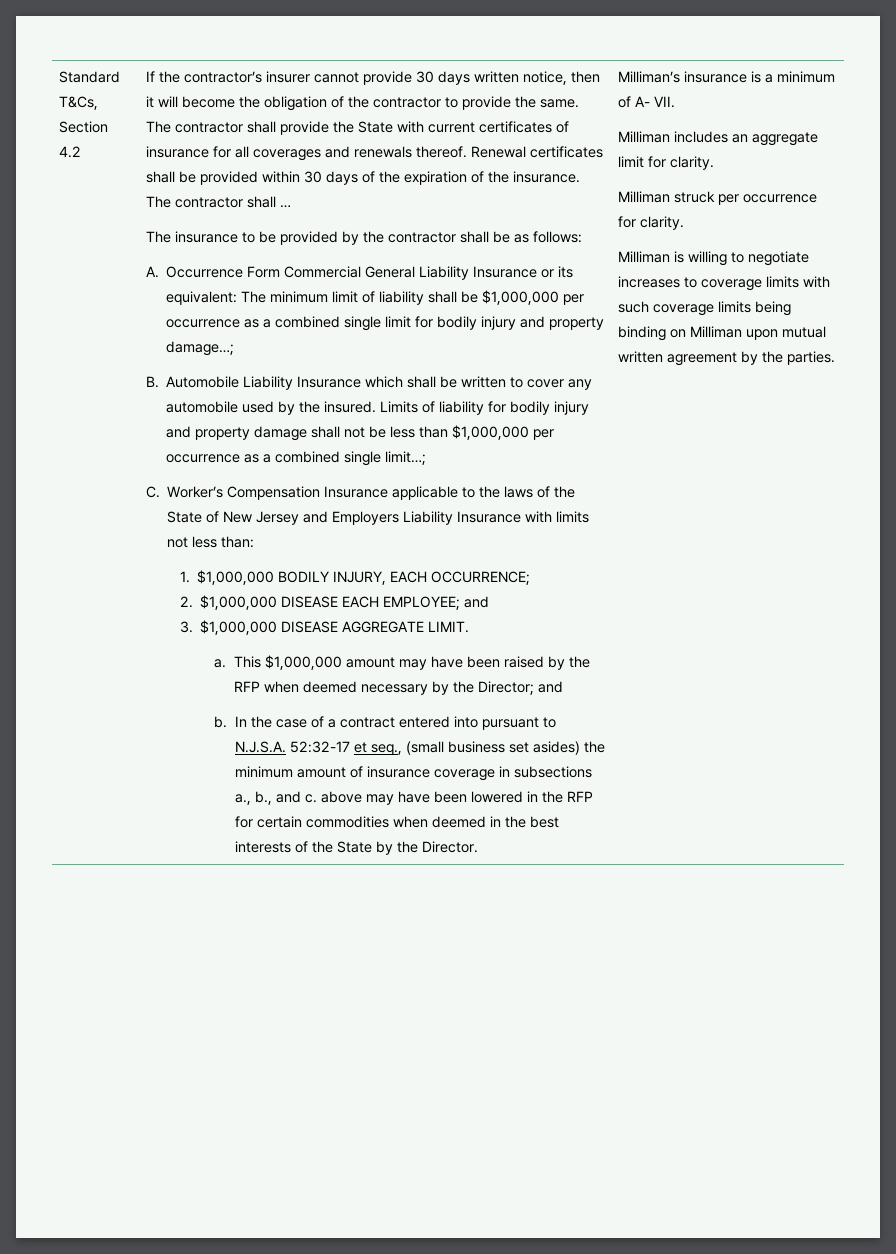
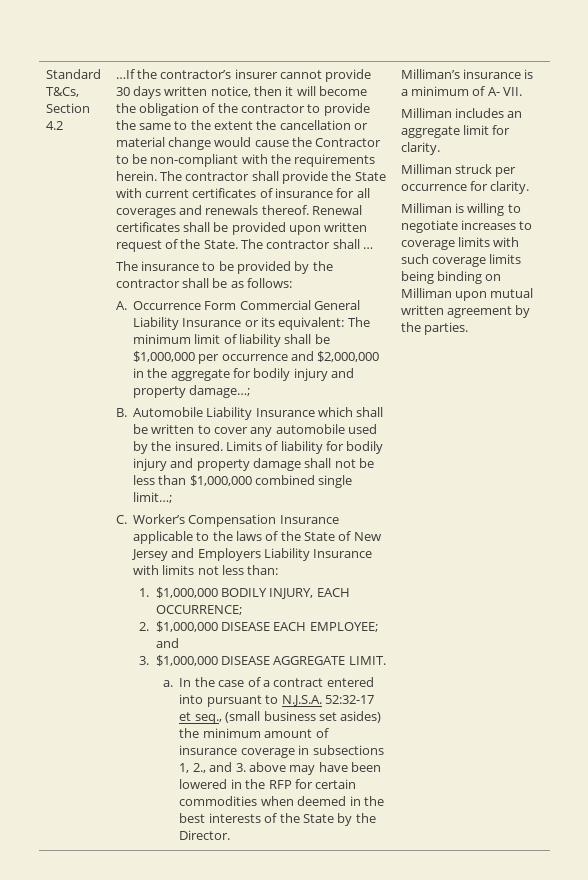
[145,71,155,82] If -> [115,69,135,79] …If
[539,99,579,108] same. -> [138,120,369,130] [115,137,382,150] [115,154,376,167] [115,171,157,181] same to the extent the cancellation or material change would cause the Contractor to be non-compliant with the requirements herein.
[261,171,580,185] within 30 days of the expiration of the insurance. -> [289,222,368,235] [115,239,238,252] upon written request of the State.
[243,316,411,331] as a combined single limit -> [290,351,380,362] [132,368,230,381] and $2,000,000 in the aggregate
[532,429,554,440] [165,454,271,463] per occurrence as a -> (252, 480) none
[233,655,590,670] [233,681,563,695] [214,716,228,728] This $1,000,000 amount may have been raised by the RFP when deemed necessary by the Director; and // b. -> (174, 683) none
[234,791,317,805] a., b., and c. -> [179,762,246,773] 1, 2., and 3.

